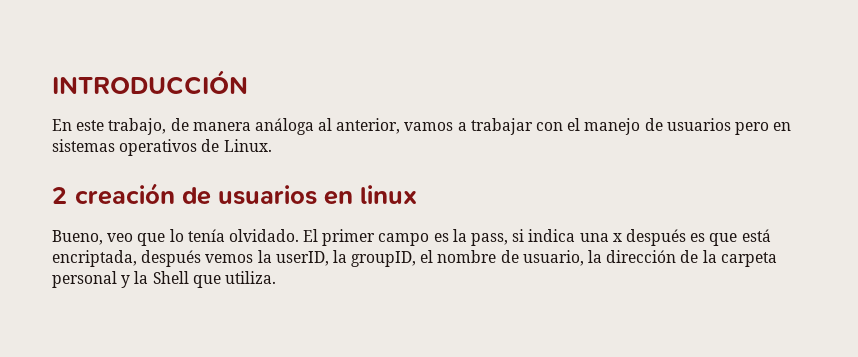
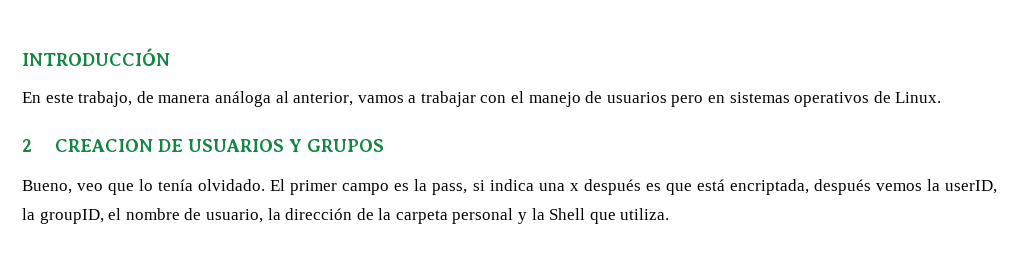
[74,183,417,205] creación de usuarios en linux -> [54,139,384,152] CREACION DE USUARIOS Y GRUPOS

